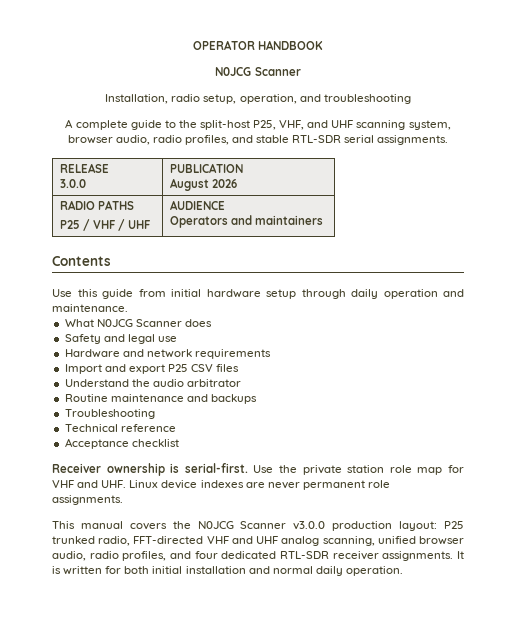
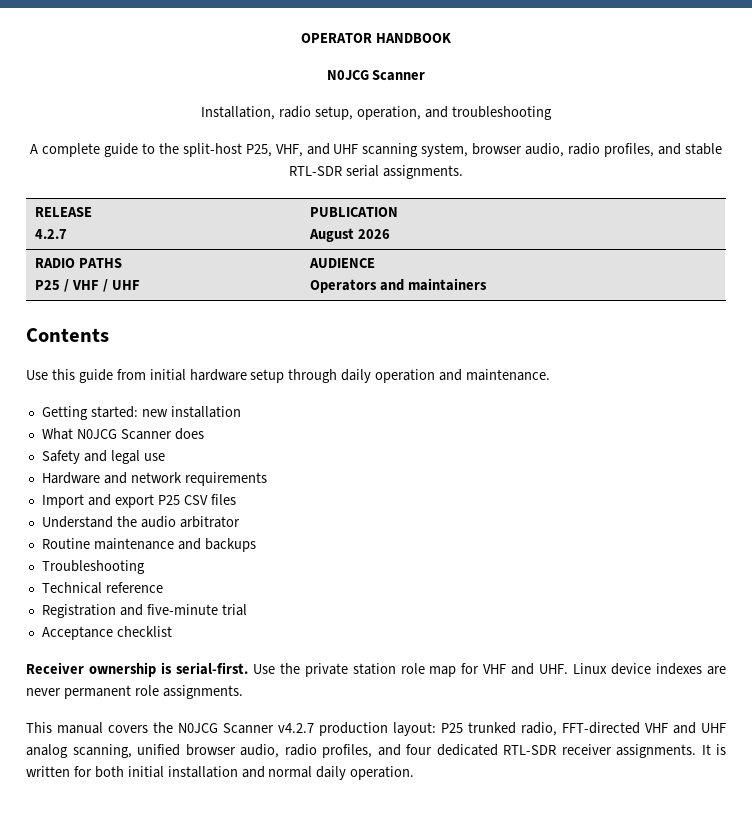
[59,179,86,188] 3.0.0 -> [35,229,68,239] 4.2.7
(128, 308) none -> [41,406,241,420] // Getting started: new installation
(176, 428) none -> [41,604,247,618] // Registration and five-minute trial
[293,521,326,530] v3.0.0 -> [278,723,314,733] v4.2.7

